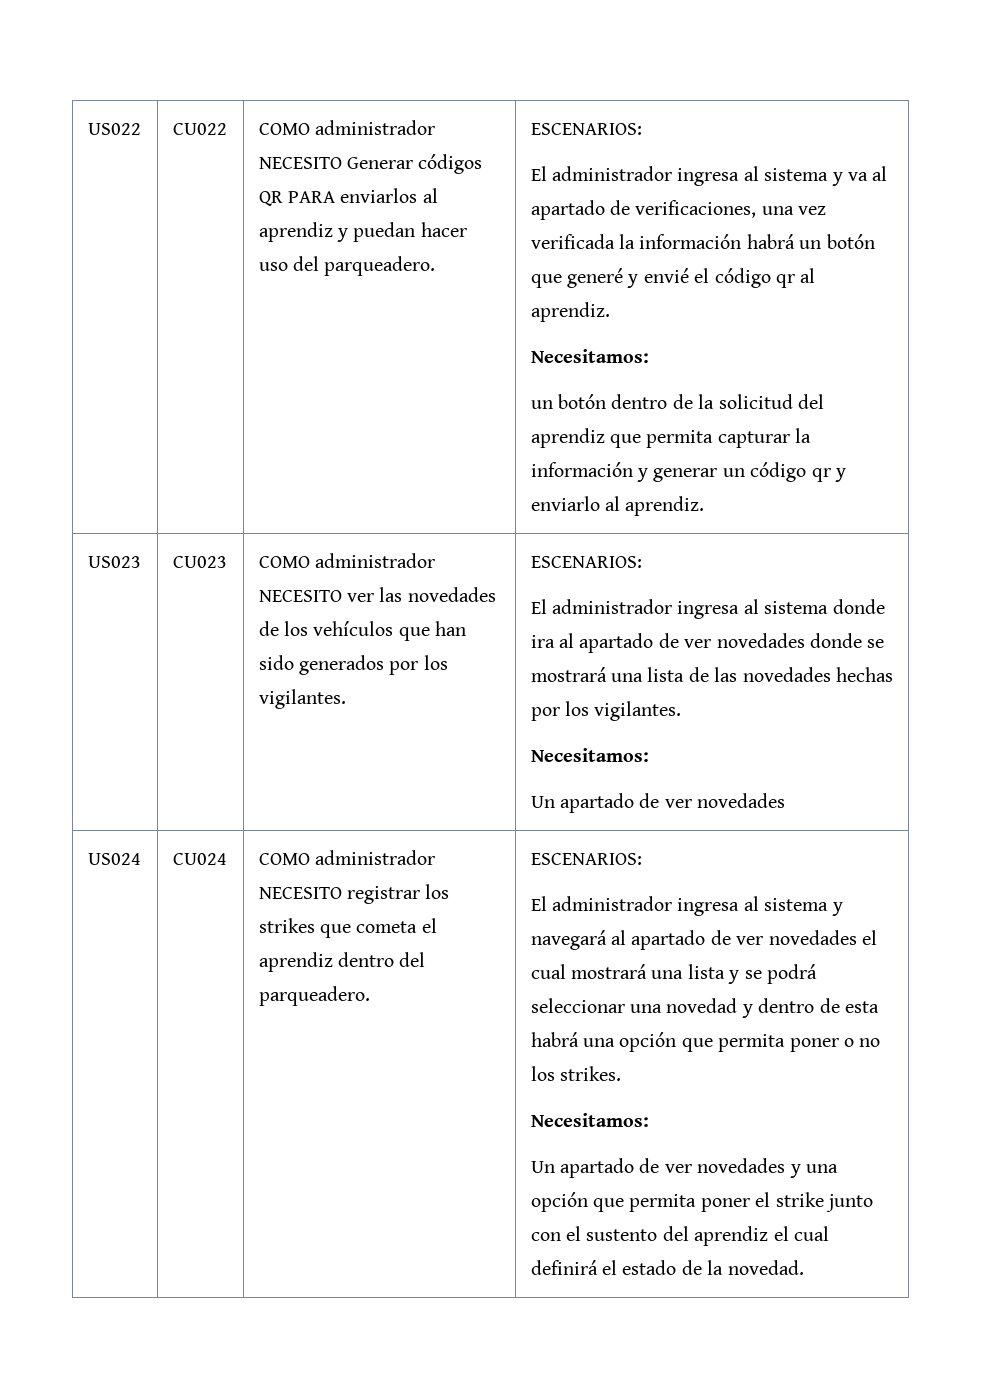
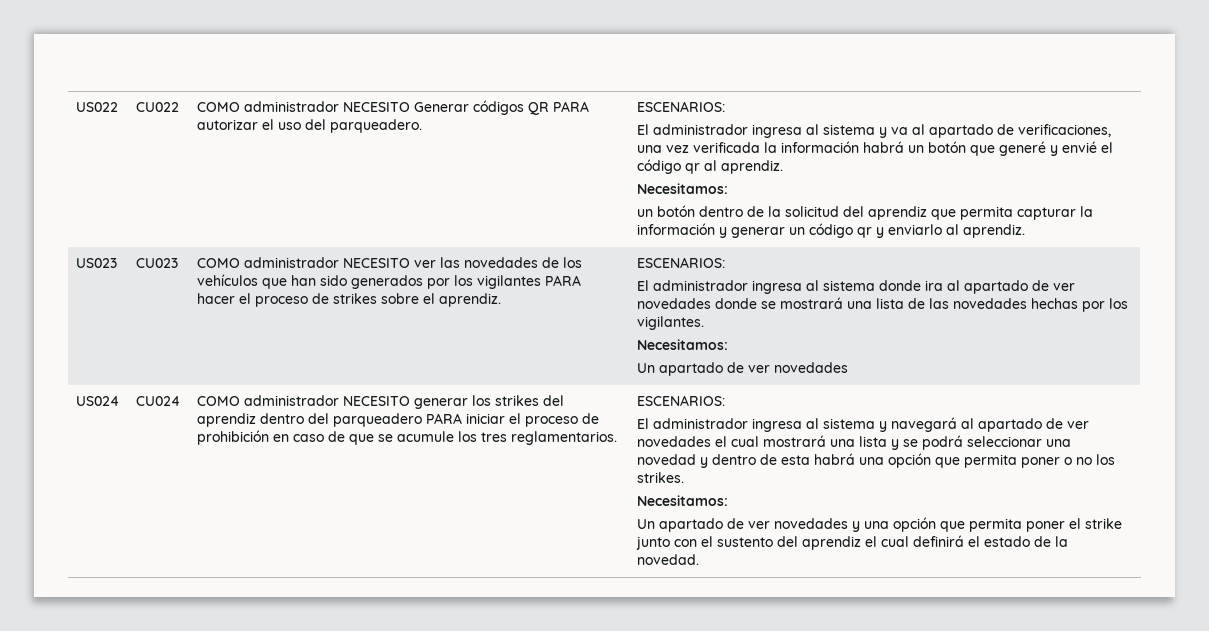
[340,188,438,203] [258,222,467,242] enviarlos al aprendiz y puedan hacer -> [197,119,275,130] autorizar el
[258,689,346,709] vigilantes. -> [477,275,582,289] [197,293,502,307] vigilantes PARA hacer el proceso de strikes sobre el aprendiz.
[346,886,420,904] registrar -> [414,398,469,409] generar
[319,918,437,938] [258,952,426,972] [258,986,370,1006] que cometa el aprendiz dentro del parqueadero. -> [543,395,565,406] [197,413,600,427] [197,430,618,445] del aprendiz dentro del parqueadero PARA iniciar el proceso de prohibición en caso de que se acumule los tres reglamentarios.

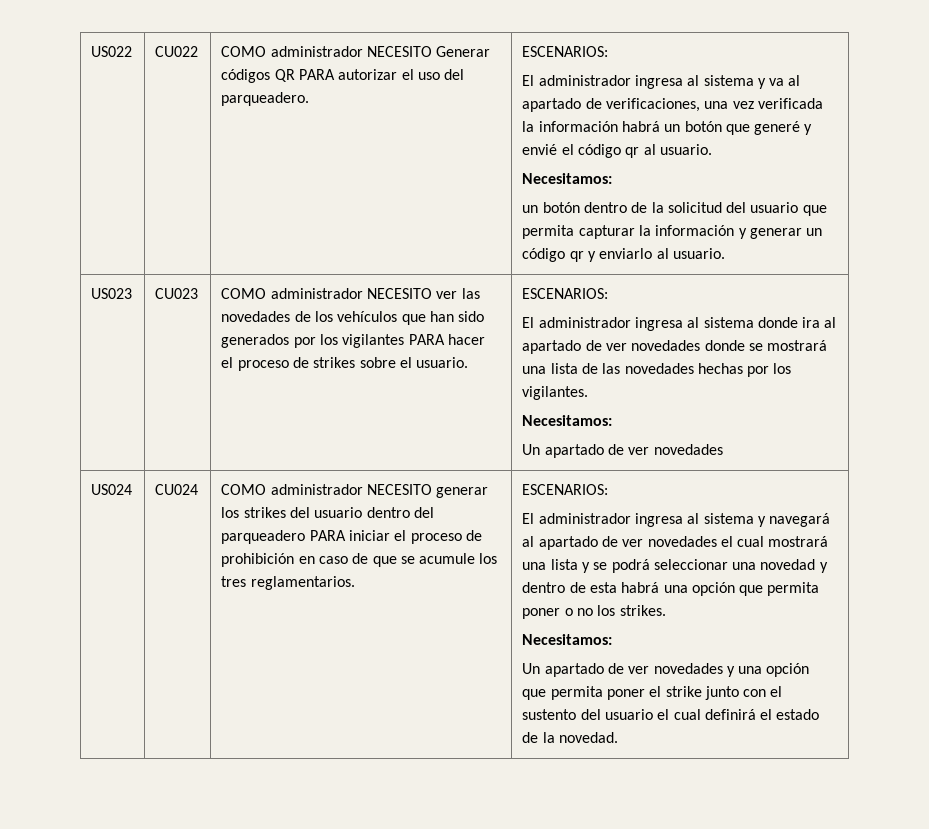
[721,160,784,174] aprendiz. -> [659,144,712,155] usuario.
[868,206,928,220] aprendiz -> [750,202,799,213] usuario
[963,224,1026,238] aprendiz. -> [672,248,725,259] usuario.
[439,293,502,307] aprendiz. -> [416,357,469,368] usuario.
[197,413,257,427] aprendiz -> [314,507,363,518] usuario
[802,536,862,550] aprendiz -> [604,709,653,720] usuario

